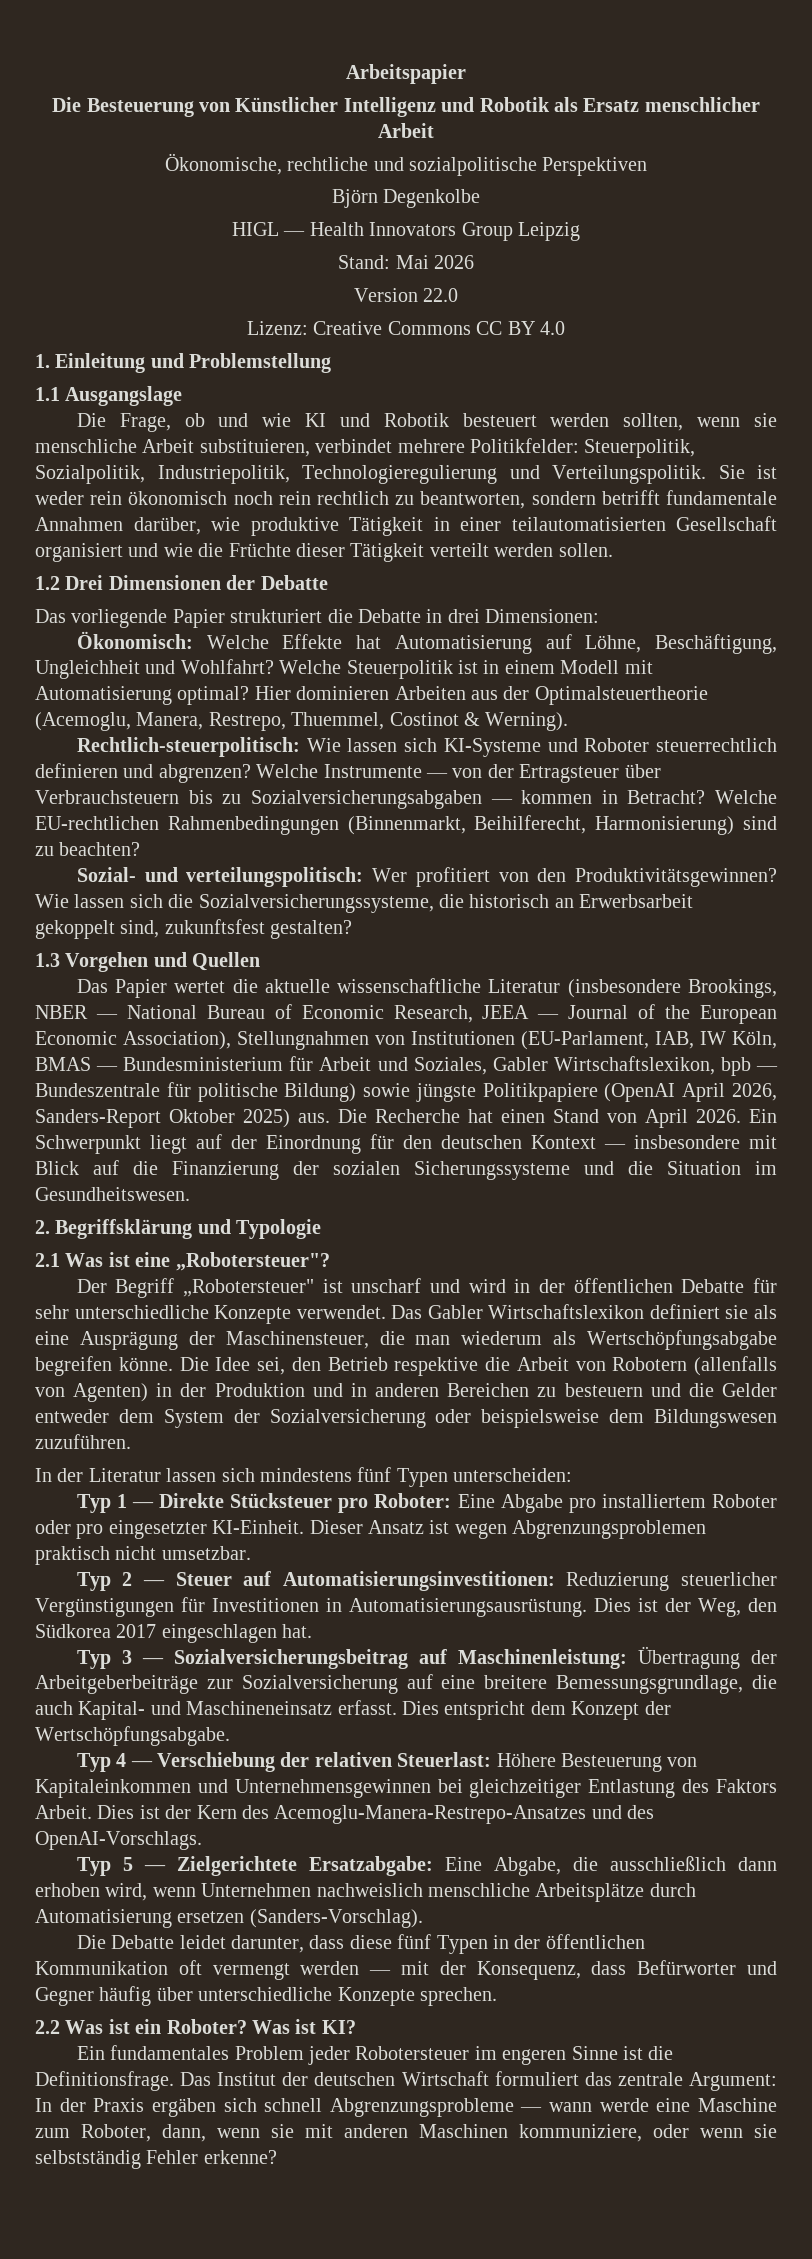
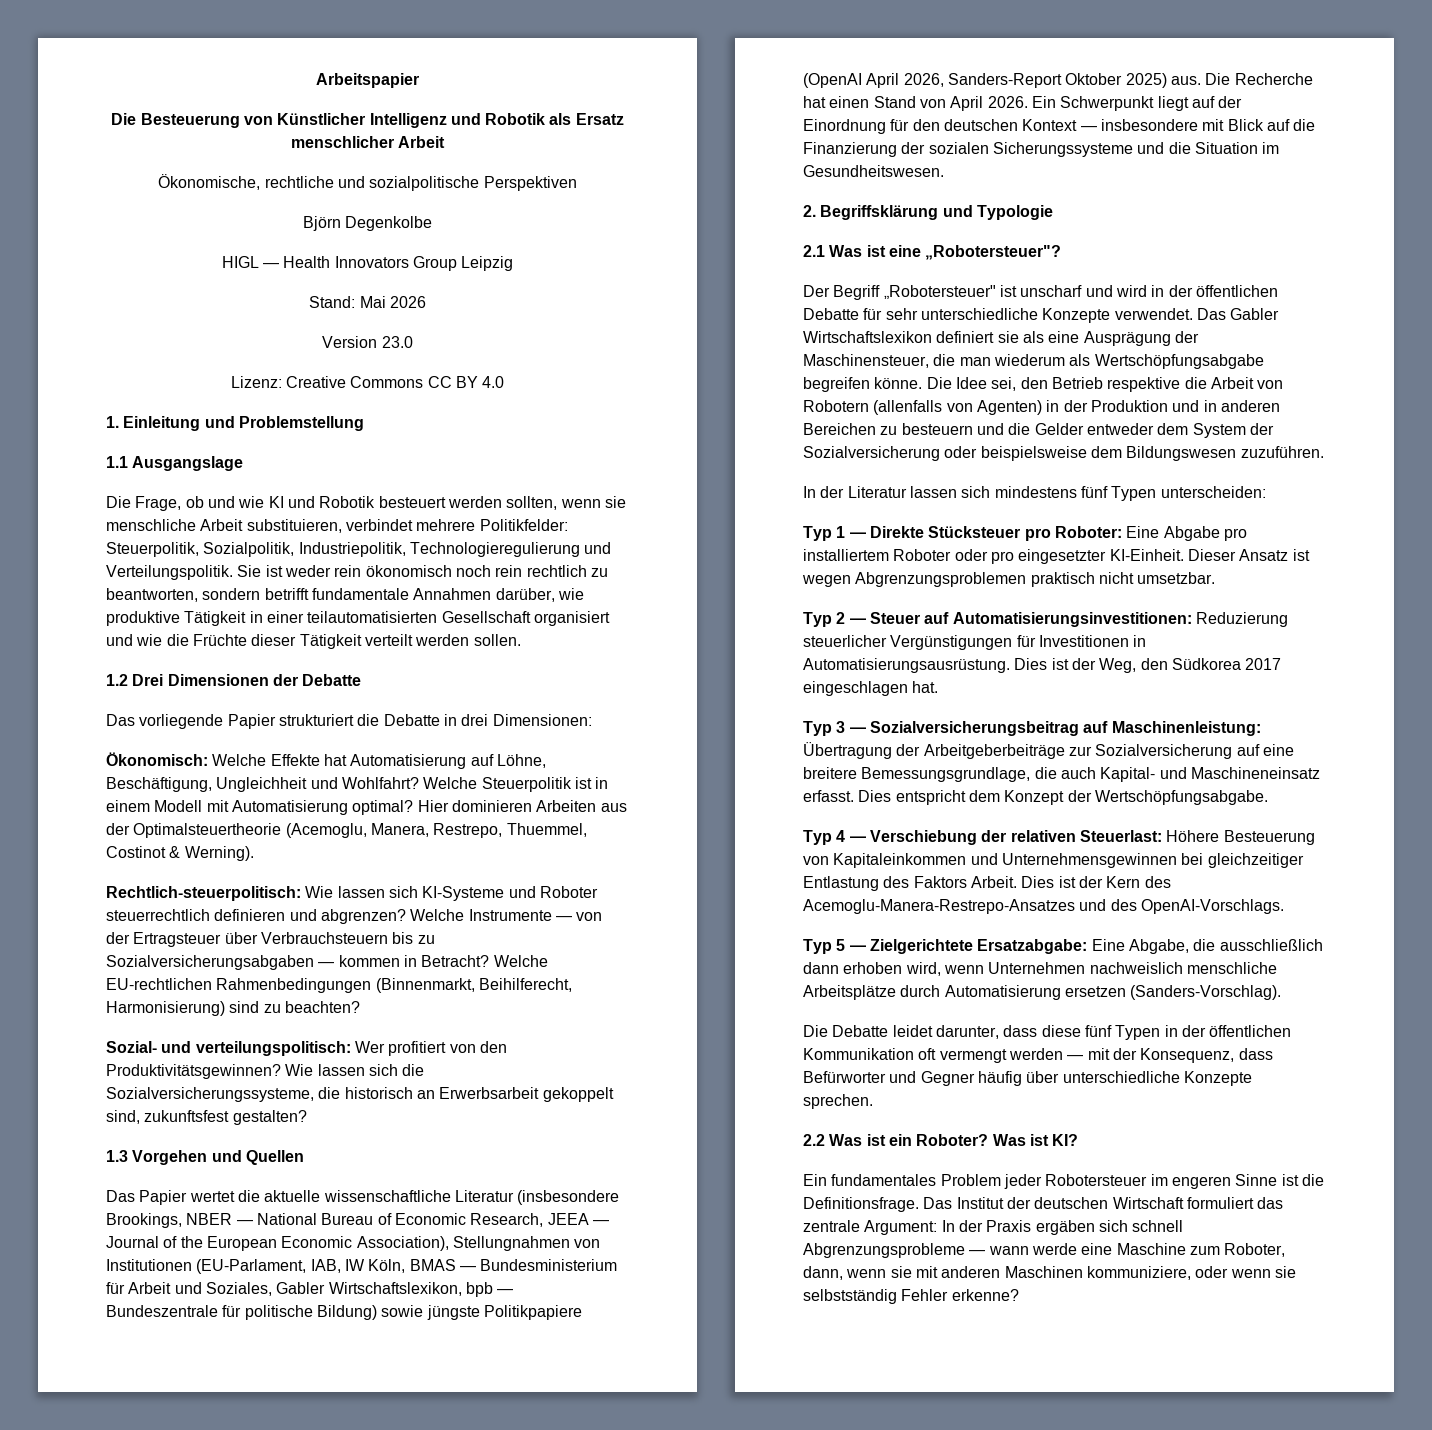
[423,288,459,302] 22.0 -> [381,336,413,348] 23.0

